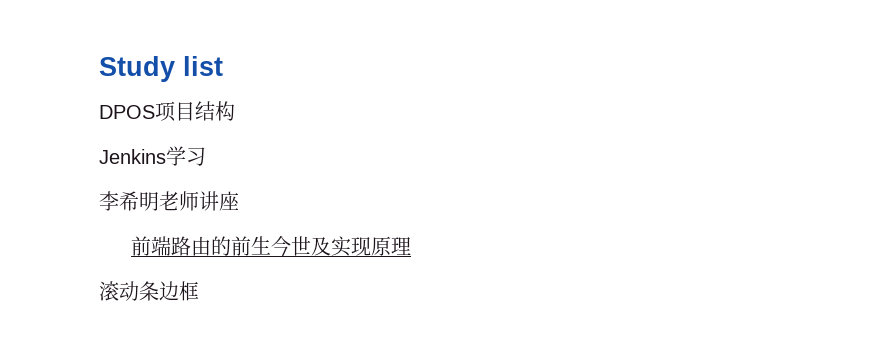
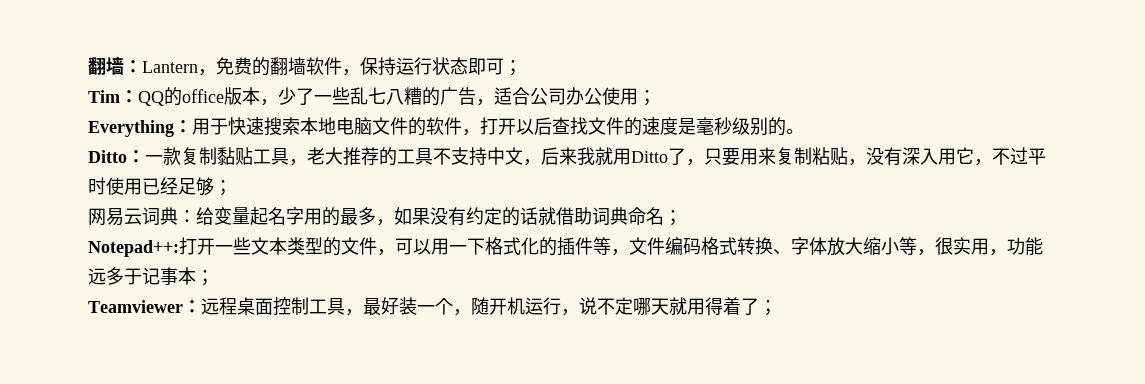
[99,56,223,82] [99,101,235,122] [99,146,206,166] [99,191,239,211] [130,236,411,257] [99,281,199,301] Study list // DPOS项目结构 // Jenkins学习 // 李希明老师讲座 // 前端路由的前生今世及实现原理 // 滚动条边框 -> [88,57,522,76] [88,87,656,106] [88,117,804,137] [88,147,1046,166] [88,177,232,196] [88,207,682,226] [88,237,1043,257] [88,267,214,286] [88,297,777,316] 翻墙：Lantern，免费的翻墙软件，保持运行状态即可； // Tim：QQ的office版本，少了一些乱七八糟的广告，适合公司办公使用； // Everything：用于快速搜索本地电脑文件的软件，打开以后查找文件的速度是毫秒级别的。 // Ditto：一款复制黏贴工具，老大推荐的工具不支持中文，后来我就用Ditto了，只要用来复制粘贴，没有深入用它，不过平时使用已经足够； // 网易云词典：给变量起名字用的最多，如果没有约定的话就借助词典命名； // Notepad++:打开一些文本类型的文件，可以用一下格式化的插件等，文件编码格式转换、字体放大缩小等，很实用，功能远多于记事本； // Teamviewer：远程桌面控制工具，最好装一个，随开机运行，说不定哪天就用得着了；

